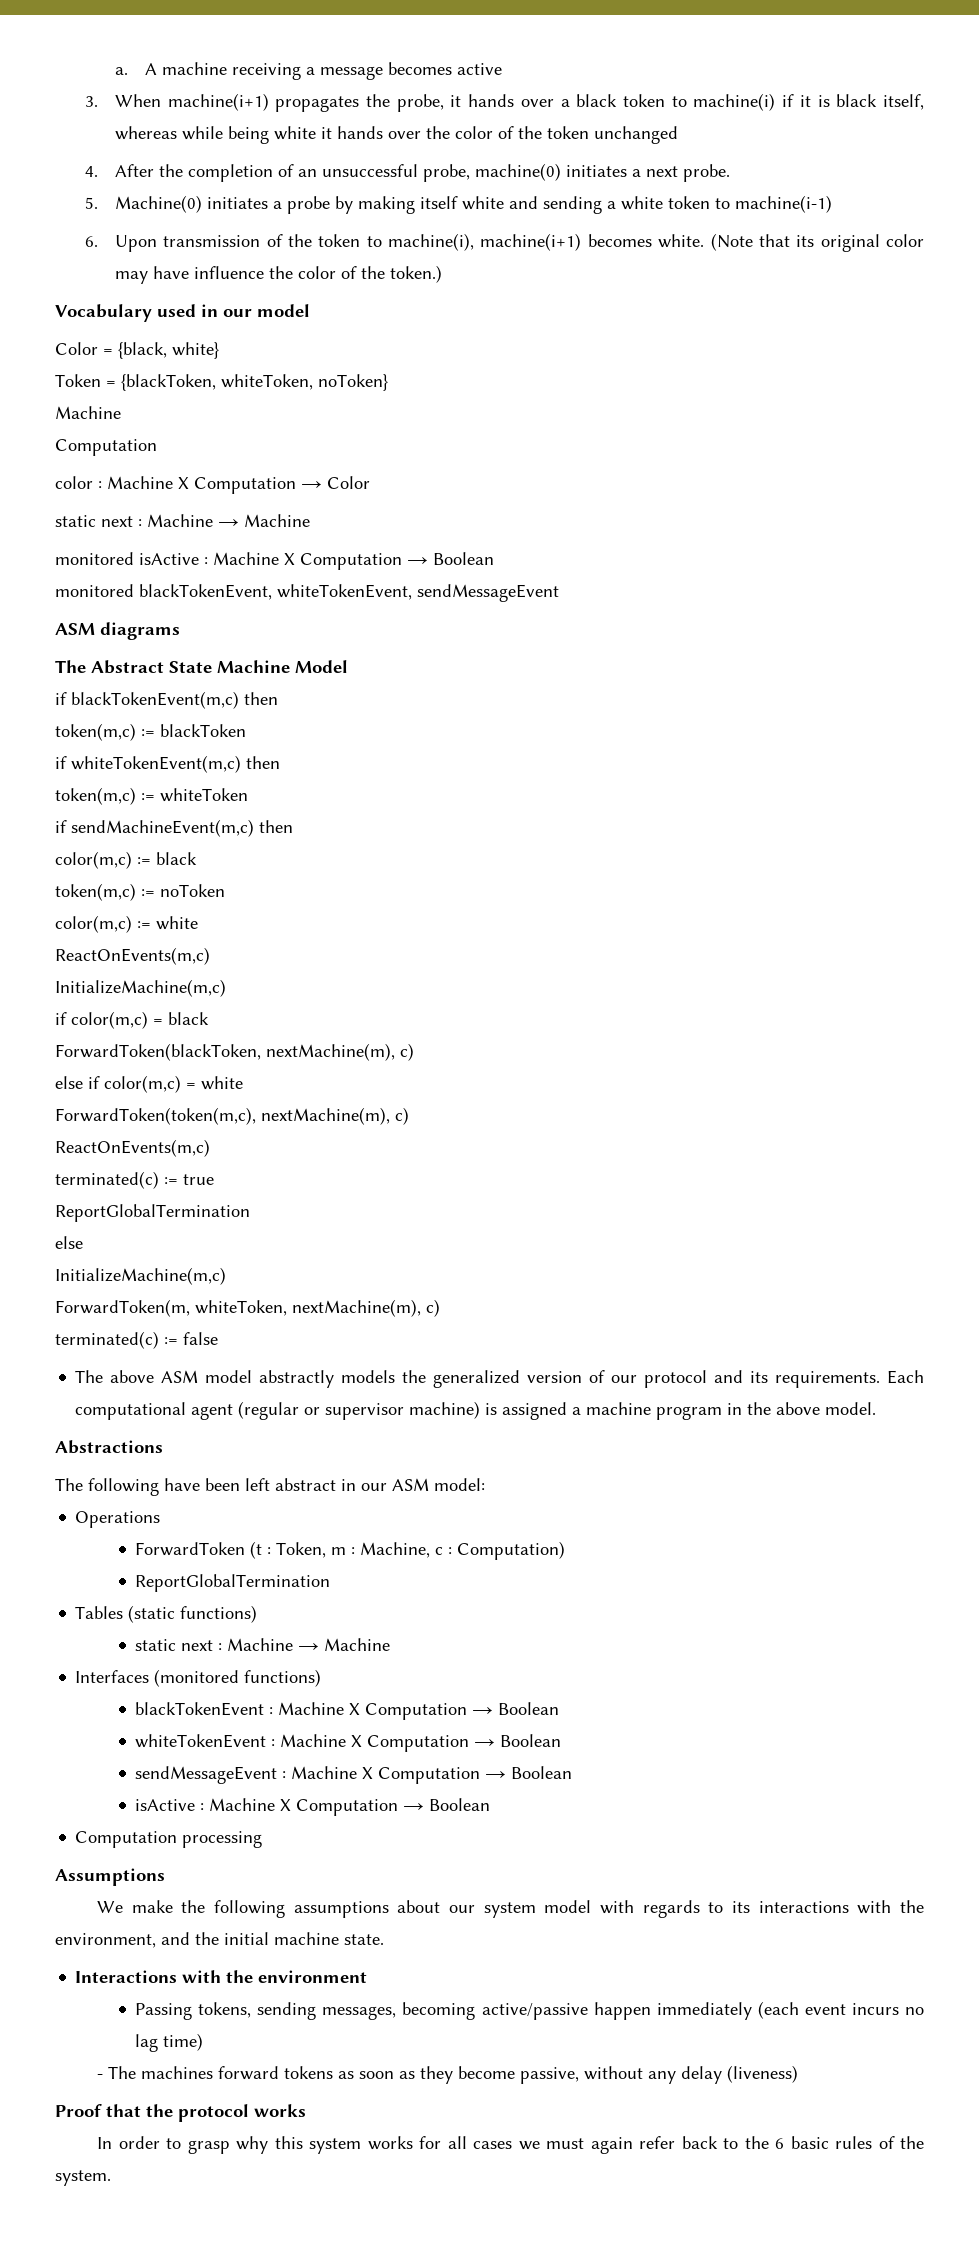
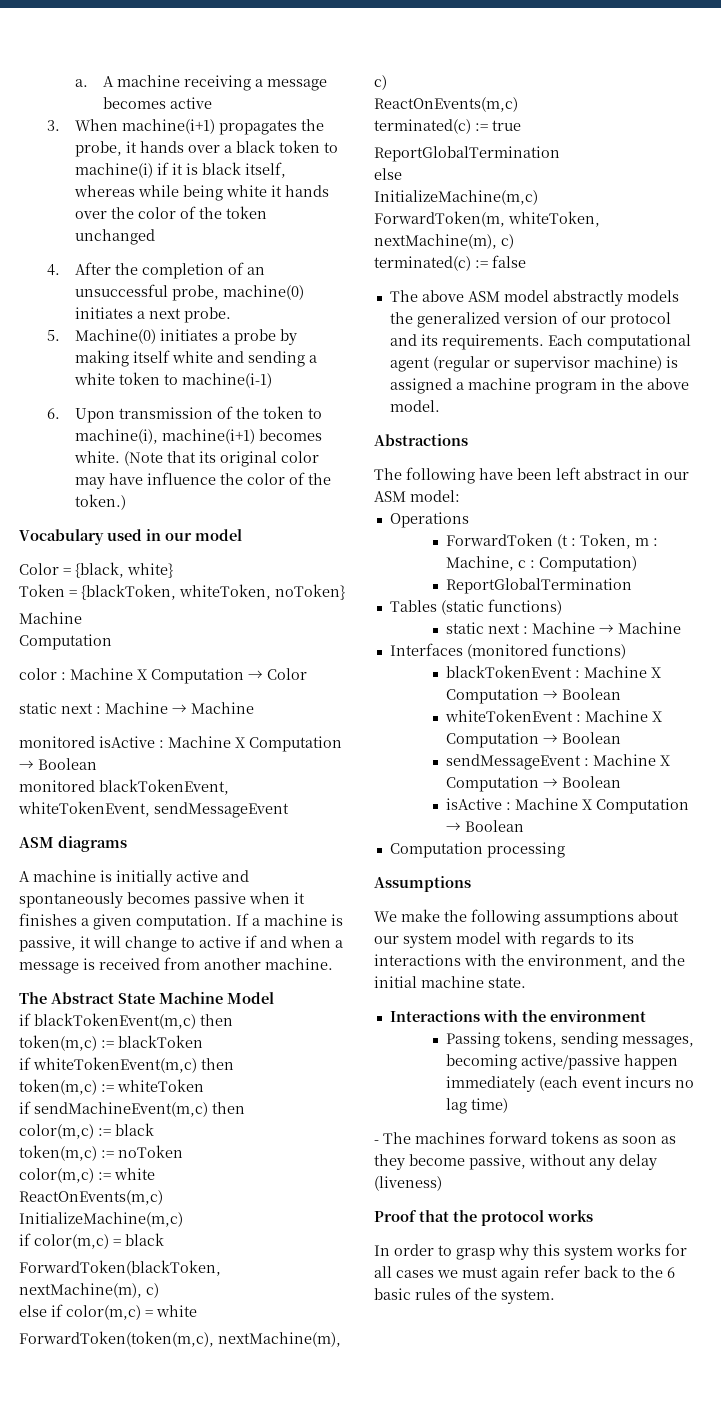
(180, 631) none -> [19,870,249,886] [19,892,305,908] [19,913,343,930] [19,935,343,952] [19,957,333,974] // A machine is initially active and spontaneously becomes passive when it finishes a given computation. If a machine is passive, it will change to active if and when a message is received from another machine.

